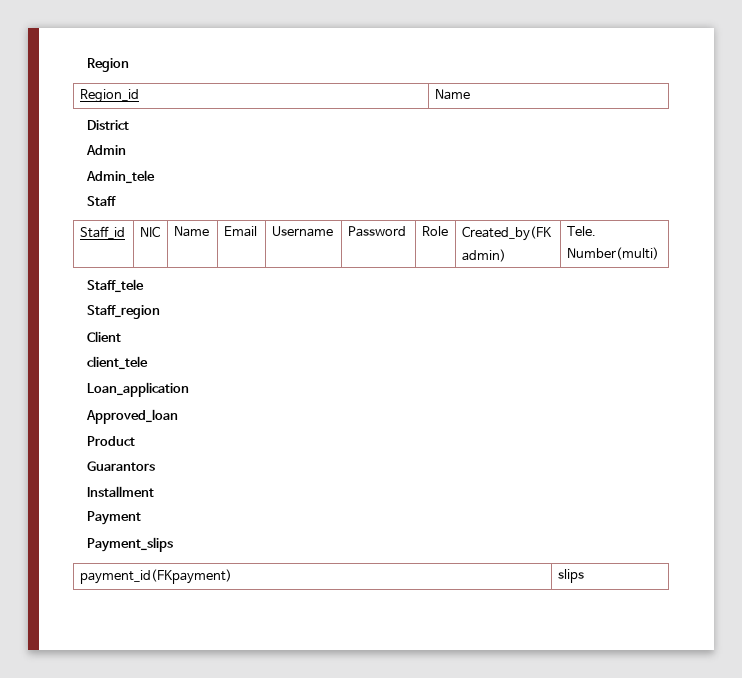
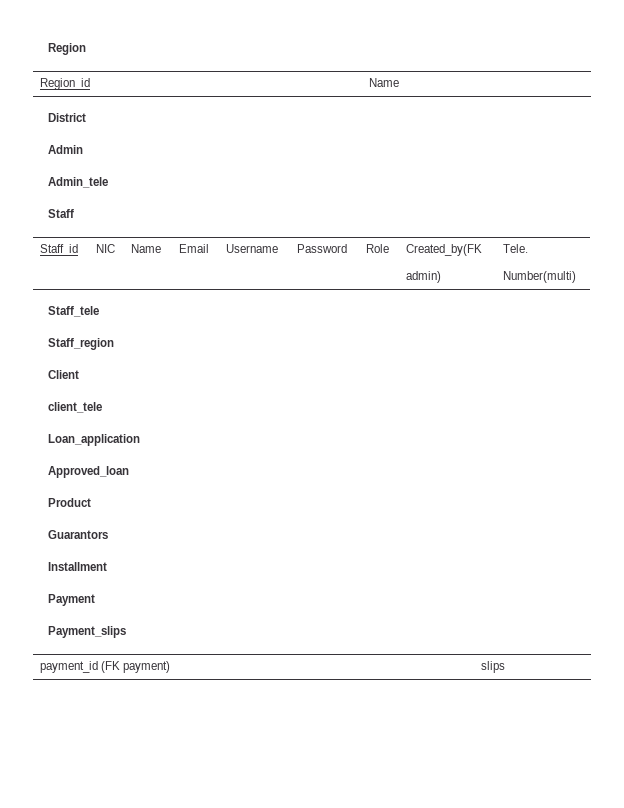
[79,569,232,584] payment_id(FKpayment) -> [39,661,170,673] payment_id (FK payment)

